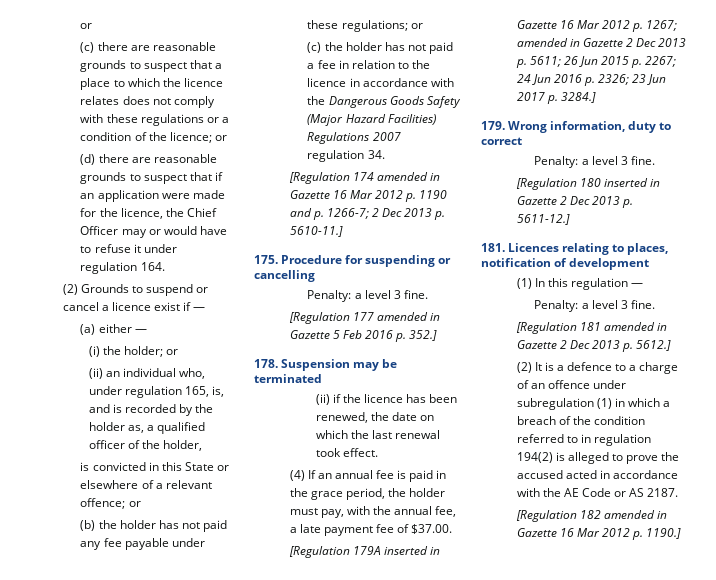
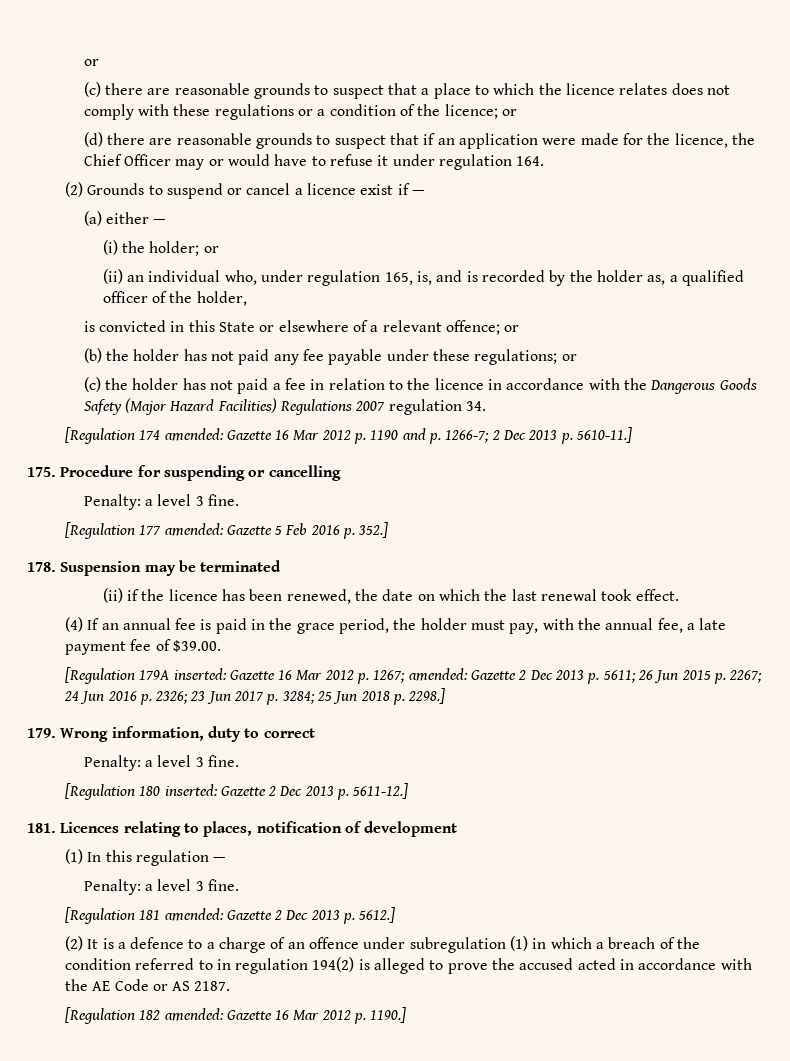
[376,172,440,181] amended in -> [164,428,224,441] amended:
[376,312,440,321] amended in -> [164,523,224,536] amended:
[411,524,453,534] $37.00. -> [172,640,221,652] $39.00.
[383,546,440,555] inserted in -> [173,668,227,680] inserted:
[516,38,580,47] amended in -> [408,668,468,681] amended:
[560,92,596,103] 3284.] -> [281,688,446,705] 3284; 25 Jun 2018 p. 2298.]
[603,178,660,187] inserted in -> [164,784,218,796] inserted:
[603,322,667,331] amended in -> [164,908,224,921] amended:
[603,510,667,519] amended in -> [164,1008,224,1021] amended:

